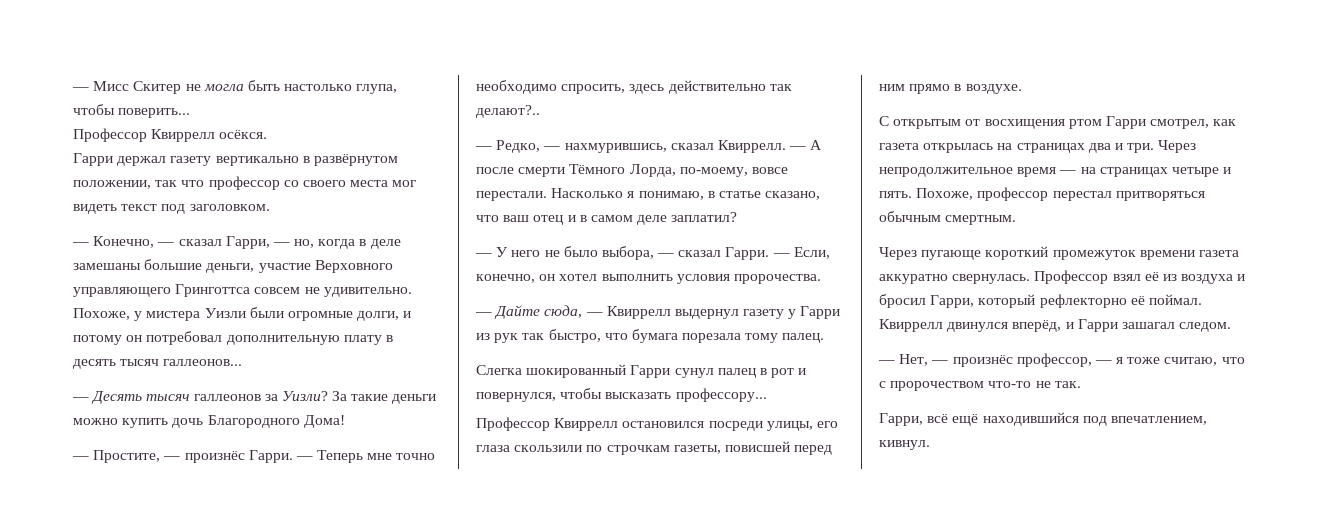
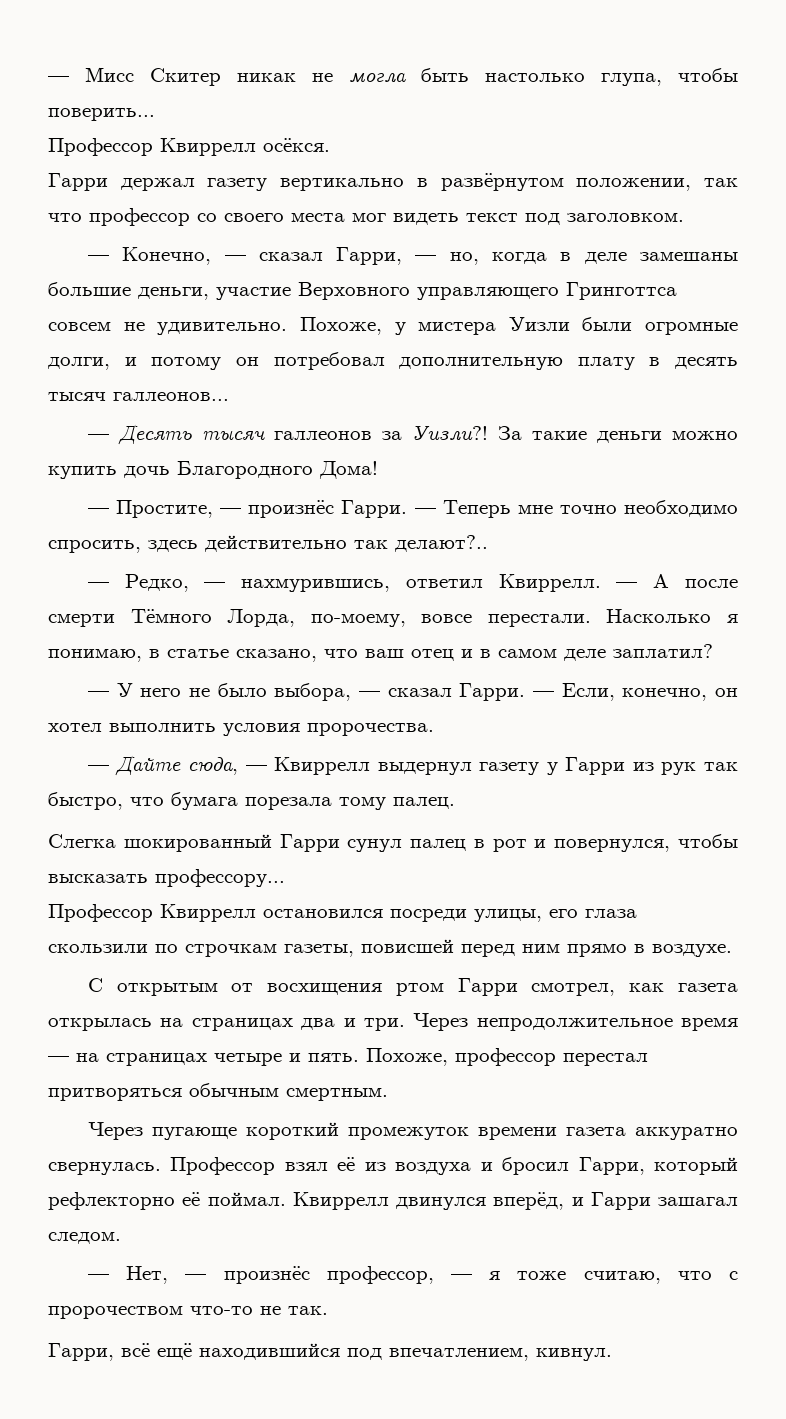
(182, 87) none -> [237,73,296,82] никак
[281,391,328,401] Уизли? -> [411,425,489,441] Уизли?!
[670,143,714,150] сказал -> [405,579,483,588] ответил

